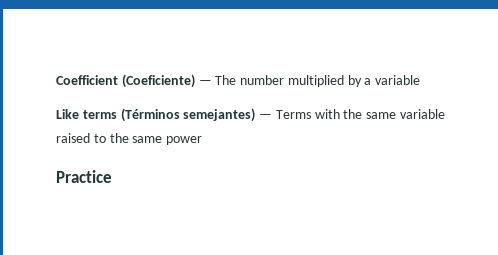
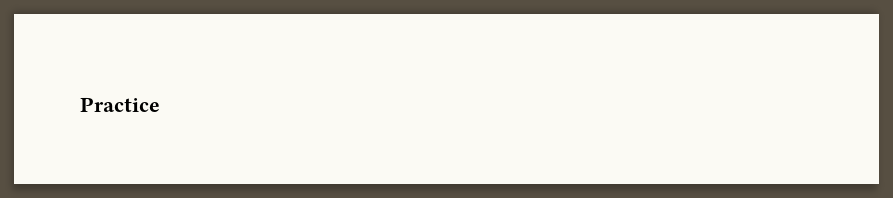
[56,74,421,88] [56,108,446,122] [56,133,203,145] Coefficient (Coeficiente) — The number multiplied by a variable // Like terms (Términos semejantes) — Terms with the same variable raised to the same power // -> (80, 104) none

